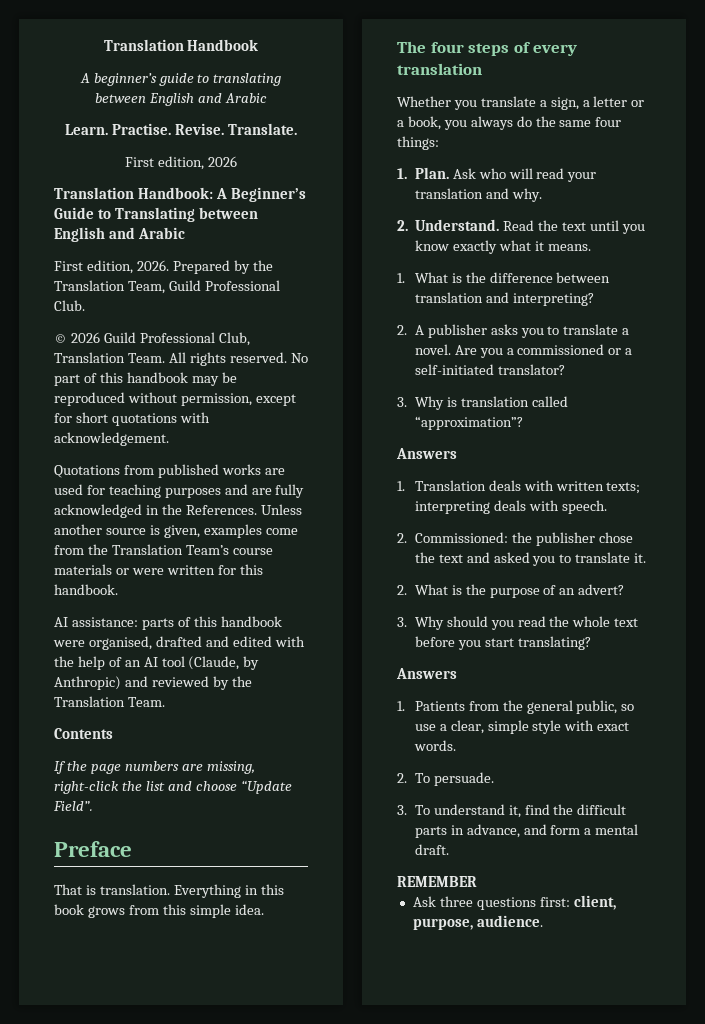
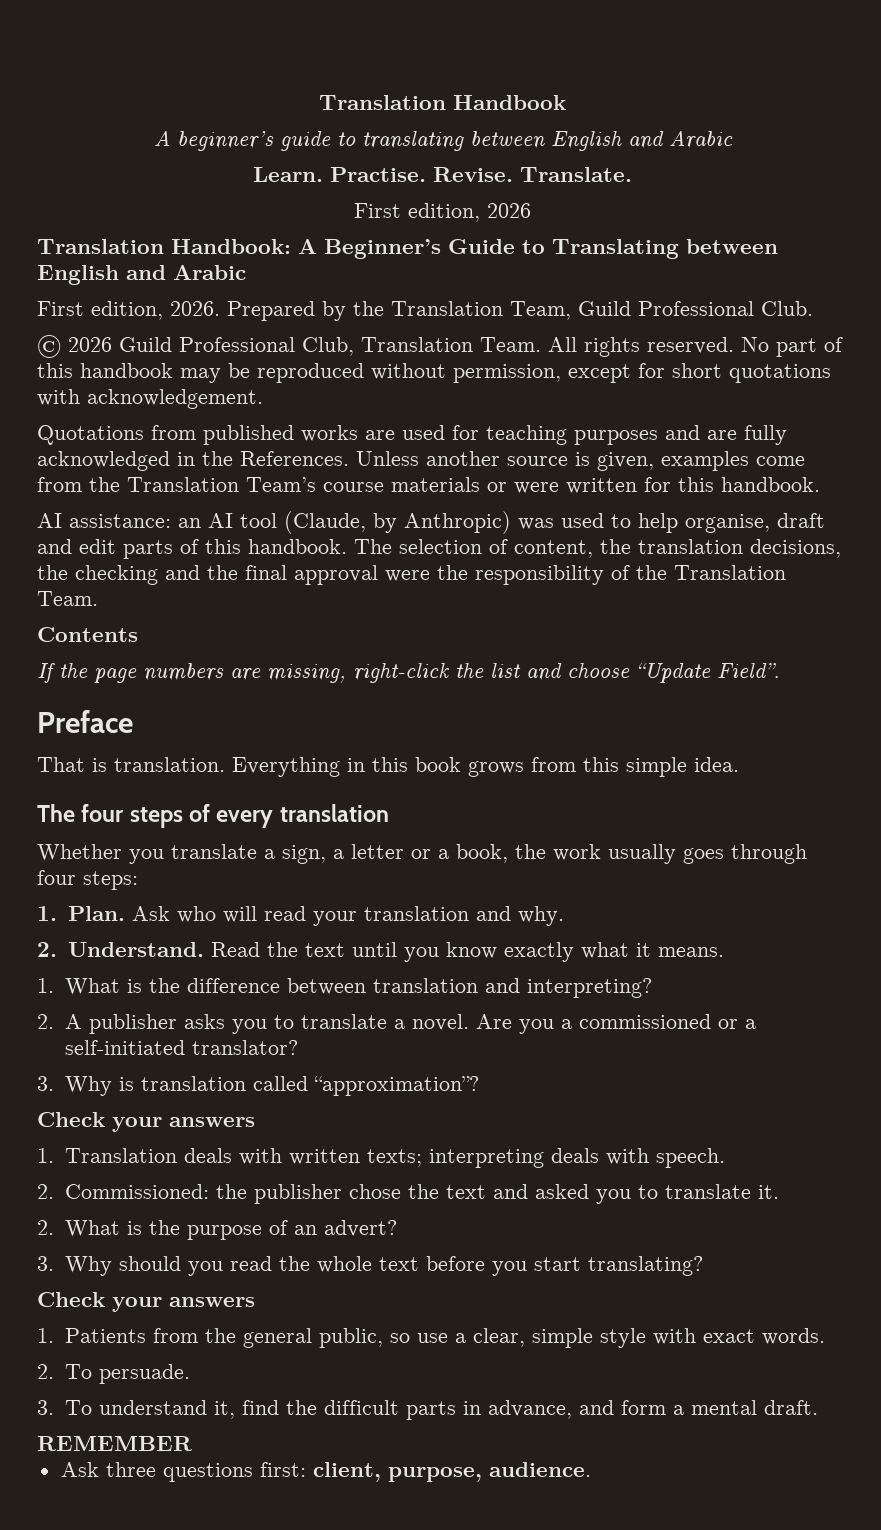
[141,616,282,630] [53,636,305,650] [54,656,122,670] parts of this handbook were organised, drafted and edited with the help of -> (171, 521) none
[124,676,229,690] and reviewed by -> [518,513,825,533] [37,539,841,559] [37,565,630,585] was used to help organise, draft and edit parts of this handbook. The selection of content, the translation decisions, the checking and the final approval were the responsibility of
[443,116,622,130] [397,136,439,150] you always do the same four things: -> [515,844,807,864] [37,870,138,890] the work usually goes through four steps:
[396,448,457,459] Answers -> [37,1112,255,1132] Check your answers
[396,668,457,679] Answers -> [37,1292,255,1312] Check your answers

